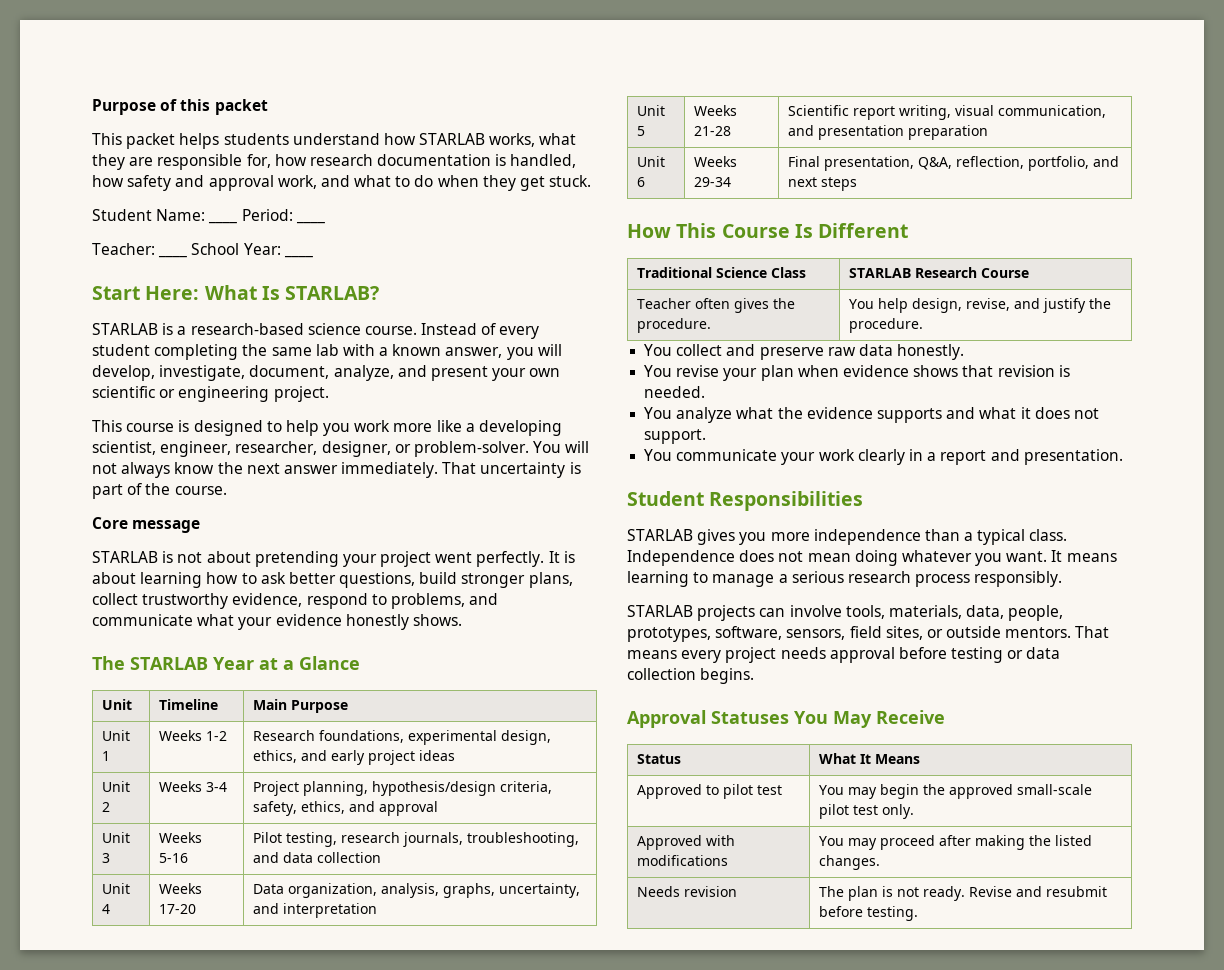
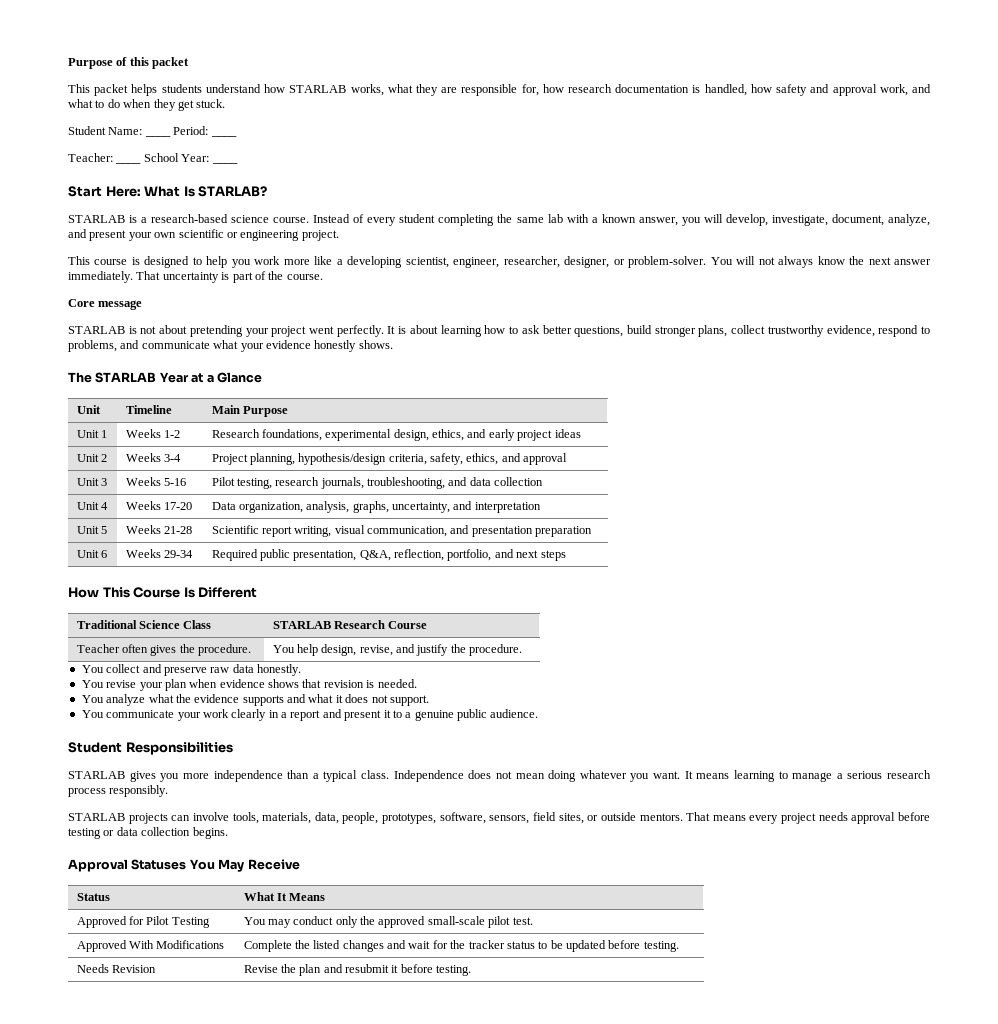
[788,156,821,167] Final -> [211,549,290,561] Required public
[1023,449,1123,465] presentation. -> [344,709,539,721] present it to a genuine public audience.
[706,784,783,799] [819,784,920,799] to pilot test | You may begin -> [128,916,210,928] [243,916,358,928] for Pilot Testing | You may conduct only
[853,804,915,819] [637,835,736,850] [637,855,729,866] [819,835,1093,850] [819,855,881,870] [637,886,738,897] [819,886,1013,901] test only. // Approved with modifications | You may proceed after making the listed changes. // Needs revision | The plan is not ready. Revise -> [512,917,533,925] [76,940,225,952] [243,940,679,952] [76,964,156,973] [243,964,322,976] test. // Approved With Modifications | Complete the listed changes and wait for the tracker status to be updated before testing. // Needs Revision | Revise the plan
(1108, 891) none -> [391,965,399,973] it

